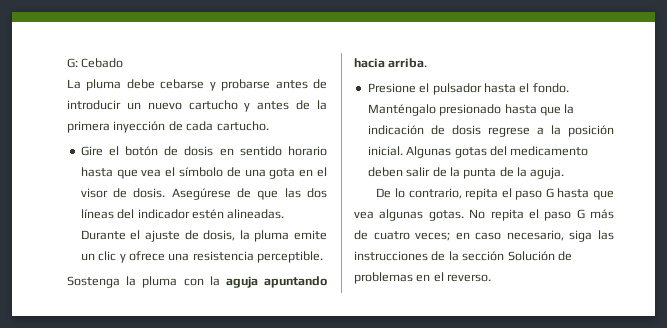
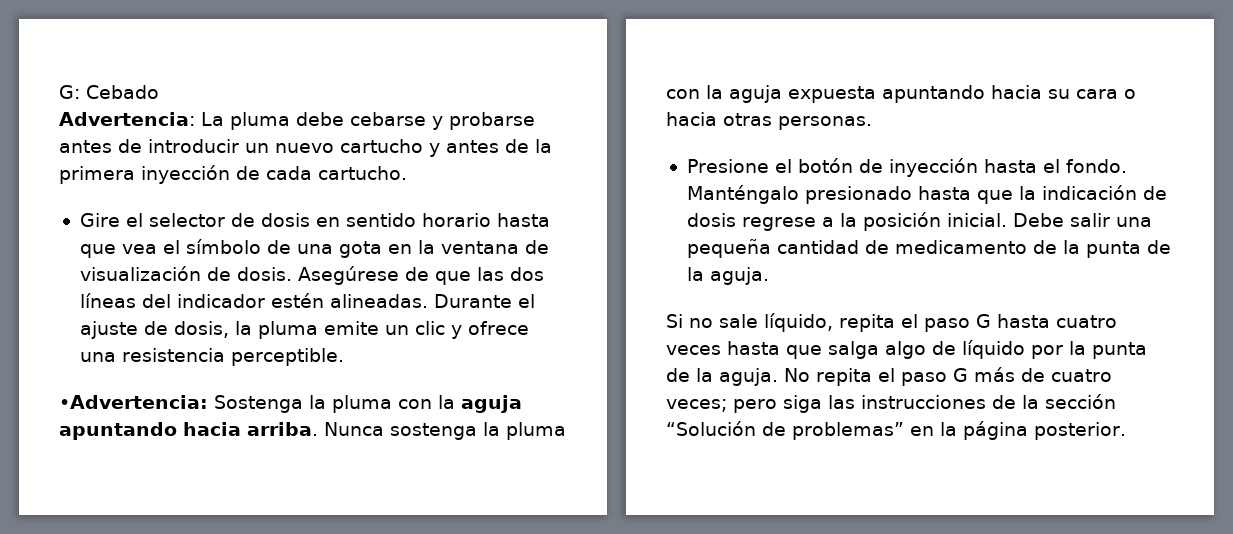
(124, 63) none -> [59,112,195,126] Advertencia:
[125,146,159,156] botón -> [148,213,225,227] selector
[316,167,327,177] [80,188,108,198] el visor -> [417,240,549,254] [79,266,201,281] la ventana de visualización
(323, 257) none -> [59,395,208,409] •Advertencia:
(428, 63) none -> [324,422,566,440] [666,85,1136,103] [666,112,872,130] Nunca sostenga la pluma con la aguja expuesta apuntando hacia su cara o hacia otras personas.
[432,83,482,95] pulsador -> [797,158,978,177] botón de inyección
[406,146,589,158] [367,167,431,177] Algunas gotas del medicamento deben salir -> [1012,213,1152,227] [686,239,1027,258] Debe salir una pequeña cantidad de medicamento
[376,188,462,199] De lo contrario, -> [666,313,833,332] Si no sale líquido,
[593,190,614,200] [354,209,464,221] que vea algunas gotas. -> [1056,315,1117,328] [666,340,1147,359] [666,368,778,386] cuatro veces hasta que salga algo de líquido por la punta de la aguja.
[455,230,564,241] en caso necesario, -> [733,399,777,413] pero
[507,251,572,261] [354,272,492,284] Solución de problemas en el reverso. -> [666,421,1126,440] “Solución de problemas” en la página posterior.

